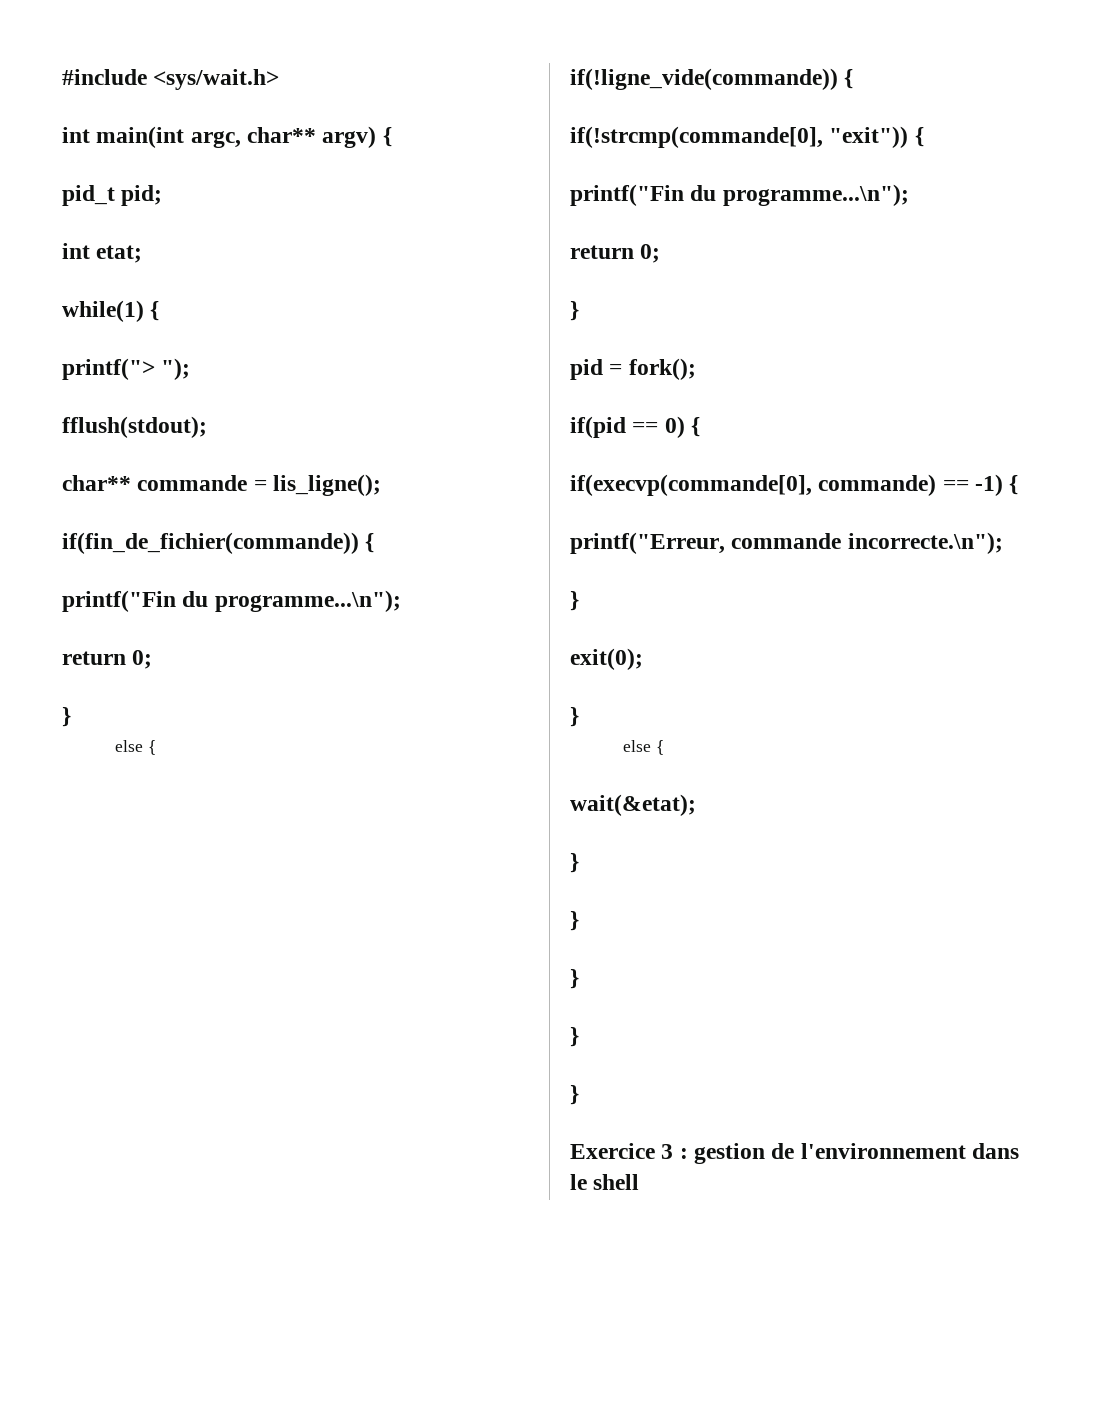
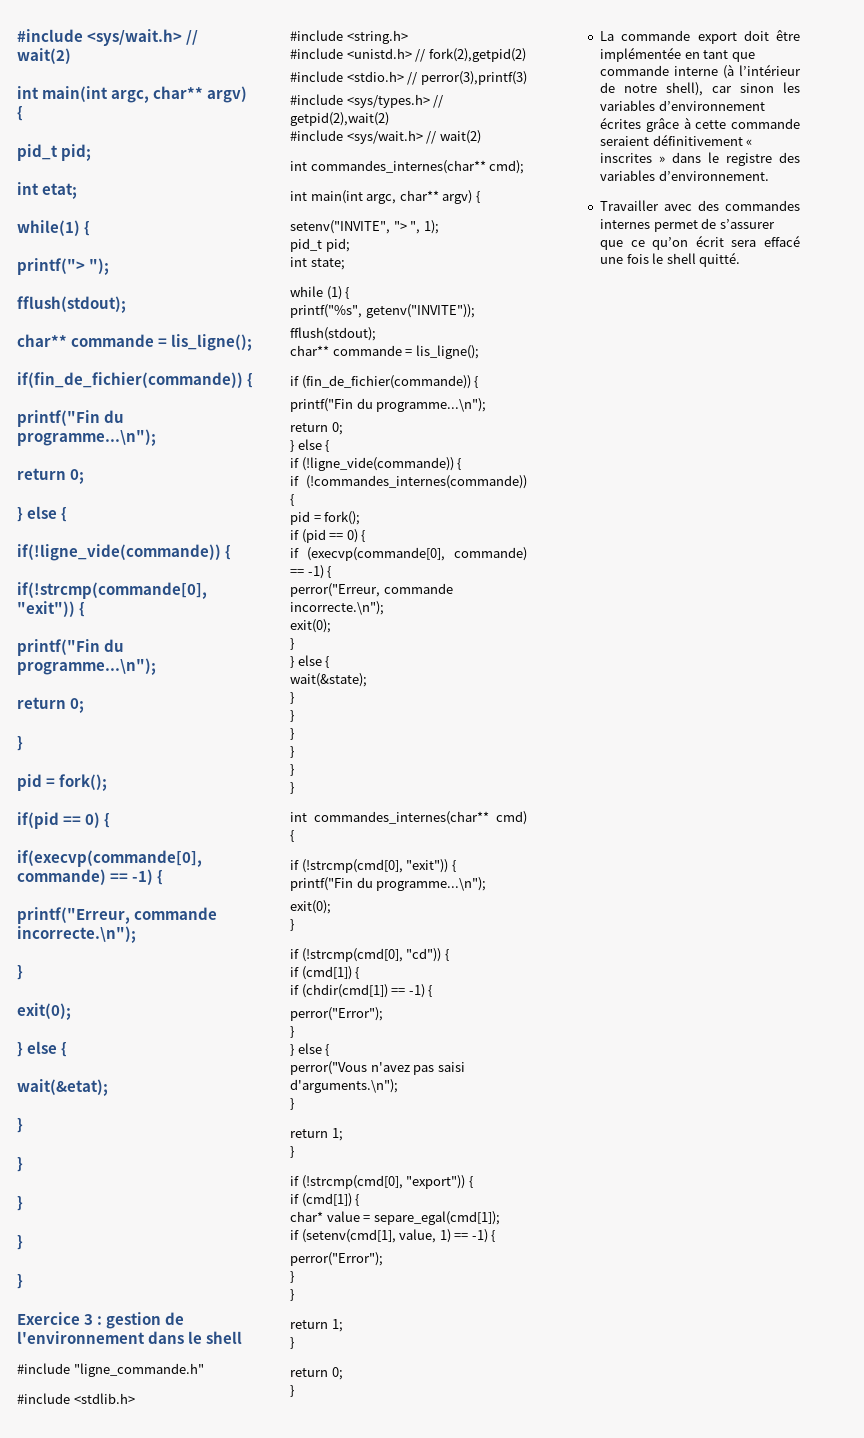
[62,69,280,90] #include <sys/wait.h> -> [17,29,199,46] [17,48,71,64] #include <sys/wait.h> // wait(2)
(71, 717) // -> (23, 514) none
(579, 717) // -> (23, 1049) none
(640, 1182) none -> [17,1363,204,1377] [17,1393,135,1404] [290,30,408,44] [290,48,526,62] [290,71,527,85] [290,94,444,108] [290,112,389,126] [290,130,481,144] [290,160,525,174] [290,190,480,204] [290,220,439,234] [290,238,350,252] [290,257,345,270] [290,286,350,300] [290,304,475,318] [290,327,376,341] [290,345,479,359] [290,375,479,389] [290,398,487,412] [290,422,343,435] [290,439,330,452] [290,457,462,471] [290,475,527,489] [290,494,294,506] [290,511,361,525] [290,529,366,543] [290,547,527,561] [290,565,332,579] [290,583,453,597] [290,601,384,615] [290,619,331,633] [290,638,294,650] [290,655,330,668] [290,673,367,687] [290,692,294,704] [290,710,294,722] [290,728,294,740] [290,746,294,758] [290,764,294,776] [290,782,294,794] [290,811,527,825] [290,830,294,842] [290,859,456,873] [290,877,487,891] [290,900,331,914] [290,919,294,931] [290,948,449,962] [290,966,360,980] [290,984,433,998] [290,1007,383,1021] [290,1026,294,1038] [290,1043,330,1056] [290,1061,465,1075] [290,1079,398,1093] [290,1098,294,1110] [290,1128,343,1141] [290,1146,294,1158] [290,1175,473,1189] [290,1193,360,1207] [290,1211,500,1225] [290,1229,496,1243] [290,1252,383,1266] [290,1271,294,1283] [290,1289,294,1301] [290,1319,343,1332] [290,1337,294,1349] [290,1367,343,1380] [290,1385,294,1397] [600,30,800,44] [600,47,755,62] [600,64,801,79] [600,82,800,96] [600,100,765,111] [600,117,800,132] [600,134,753,146] [600,152,800,166] [600,170,769,181] [600,200,800,211] [600,218,775,232] [600,235,800,250] [600,252,741,267] // #include "ligne_commande.h" // #include <stdlib.h> // #include <string.h> // #include <unistd.h> // fork(2),getpid(2) // #include <stdio.h> // perror(3),printf(3) // #include <sys/types.h> // getpid(2),wait(2) // #include <sys/wait.h> // wait(2) // int commandes_internes(char** cmd); // int main(int argc, char** argv) { // setenv("INVITE", "> ", 1); // pid_t pid; // int state; // while (1) { // printf("%s", getenv("INVITE")); // fflush(stdout); // char** commande = lis_ligne(); // if (fin_de_fichier(commande)) { // printf("Fin du programme...\n"); // return 0; // } else { // if (!ligne_vide(commande)) { // if (!commandes_internes(commande)) { // pid = fork(); // if (pid == 0) { // if (execvp(commande[0], commande) == -1) { // perror("Erreur, commande incorrecte.\n"); // exit(0); // } // } else { // wait(&state); // } // } // } // } // } // } // int commandes_internes(char** cmd) { // if (!strcmp(cmd[0], "exit")) { // printf("Fin du programme...\n"); // exit(0); // } // if (!strcmp(cmd[0], "cd")) { // if (cmd[1]) { // if (chdir(cmd[1]) == -1) { // perror("Error"); // } // } else { // perror("Vous n'avez pas saisi d'arguments.\n"); // } // return 1; // } // if (!strcmp(cmd[0], "export")) { // if (cmd[1]) { // char* value = separe_egal(cmd[1]); // if (setenv(cmd[1], value, 1) == -1) { // perror("Error"); // } // } // return 1; // } // return 0; // } // La commande export doit être implémentée en tant que commande interne (à l’intérieur de notre shell), car sinon les variables d’environnement écrites grâce à cette commande seraient définitivement « inscrites » dans le registre des variables d’environnement. // Travailler avec des commandes internes permet de s’assurer que ce qu’on écrit sera effacé une fois le shell quitté.

